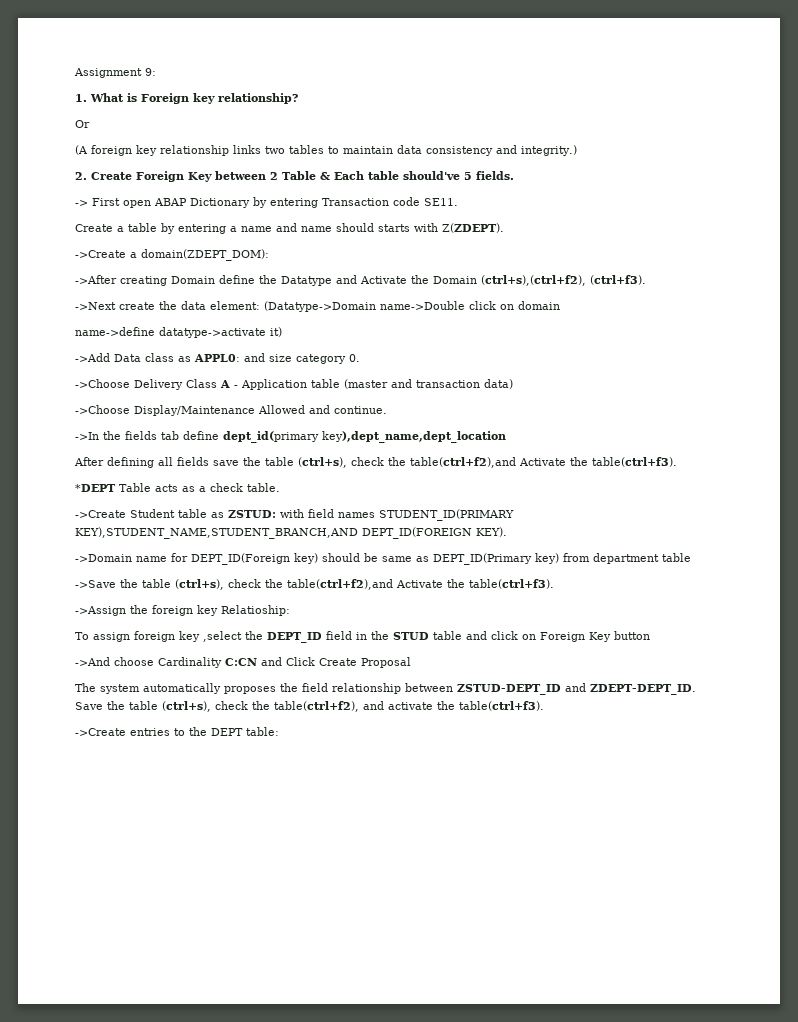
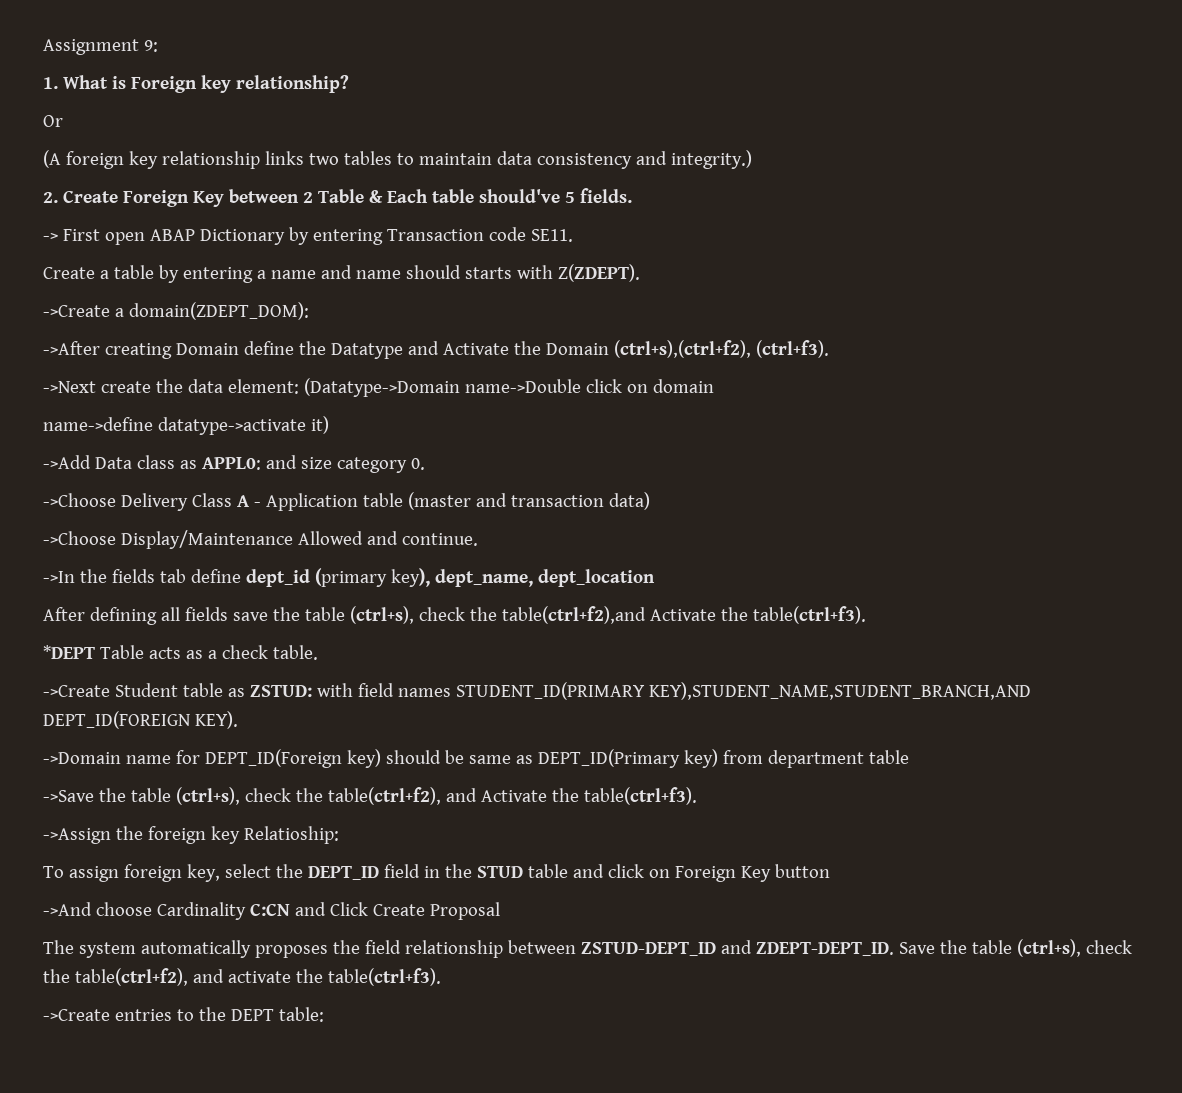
[223,431,506,443] dept_id(primary key),dept_name,dept_location -> [245,568,655,587] dept_id (primary key), dept_name, dept_location
[287,579,393,590] table(ctrl+f2),and -> [327,787,477,805] table(ctrl+f2), and
[179,631,242,642] key ,select -> [186,864,271,882] key, select

